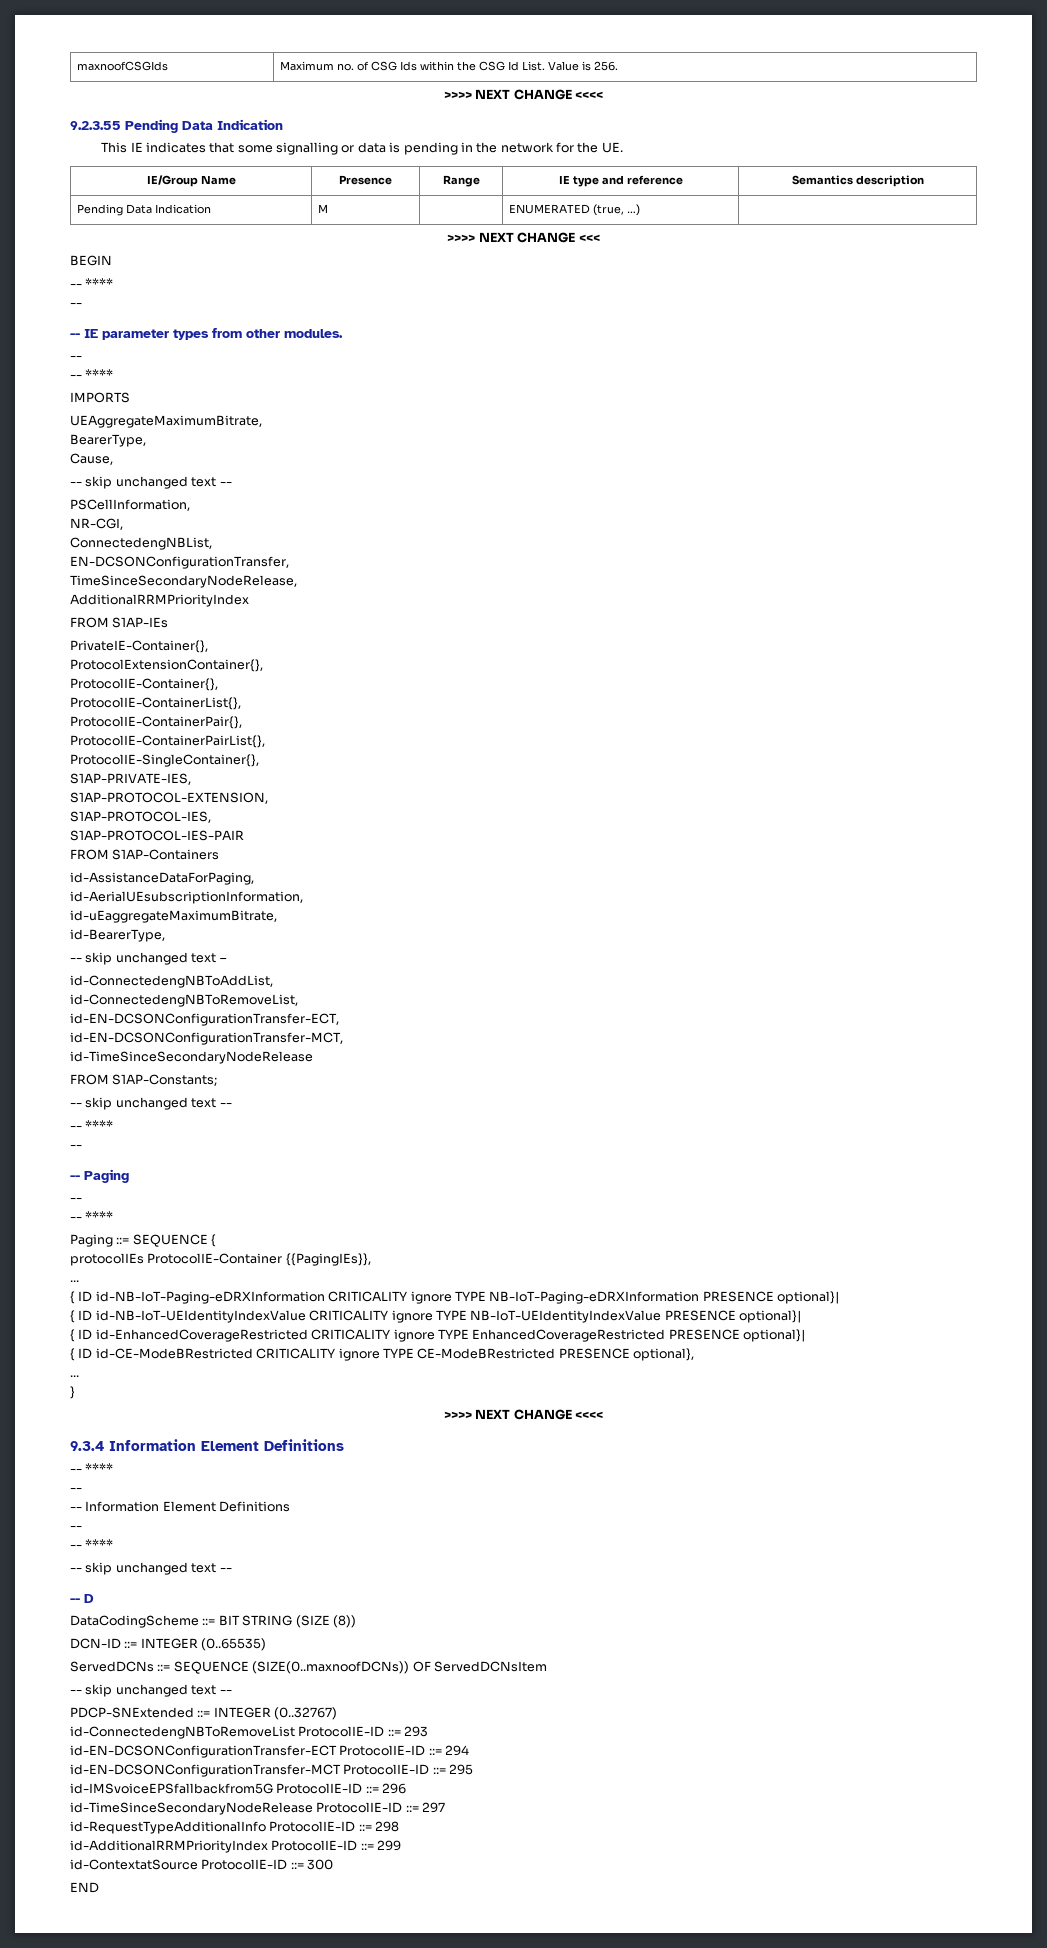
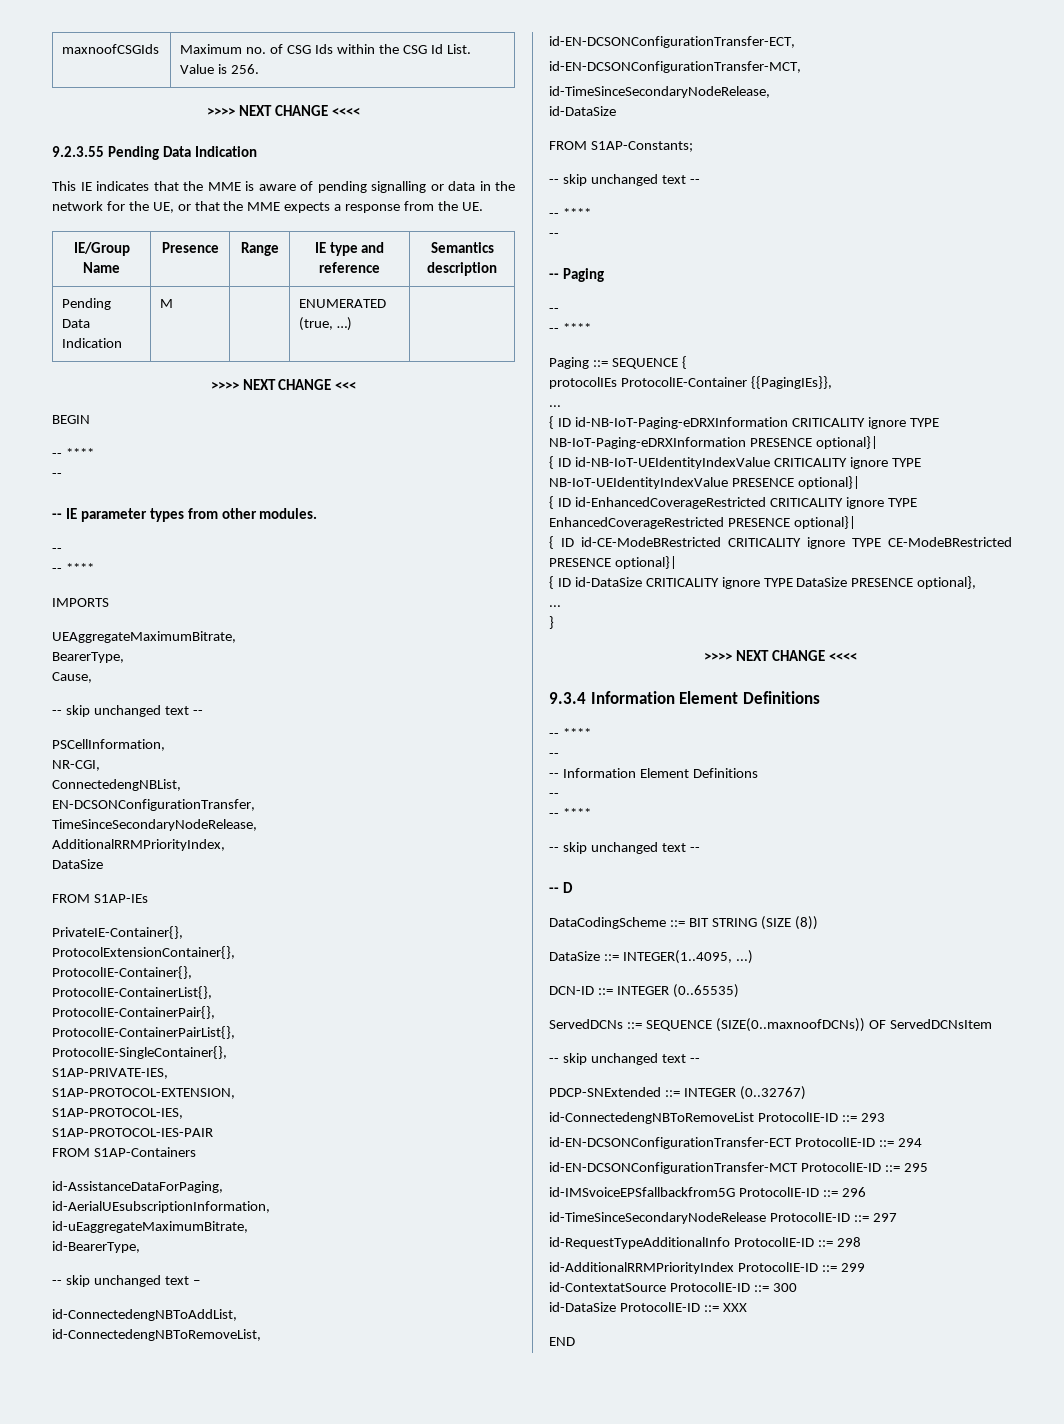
[237,145,273,153] some -> [183,181,367,193] the MME is aware of pending
[389,142,458,155] is pending -> (475, 186) none
(599, 147) none -> [152,201,458,213] UE, or that the MME expects a response from the
[70,594,249,607] AdditionalRRMPriorityIndex -> [52,839,225,851] [52,859,103,869] AdditionalRRMPriorityIndex, // DataSize
[70,1051,313,1064] id-TimeSinceSecondaryNodeRelease -> [549,86,770,98] [549,106,616,116] id-TimeSinceSecondaryNodeRelease, // id-DataSize
(630, 1353) none -> [614,556,677,569] [549,576,914,589] optional}| // { ID id-DataSize CRITICALITY ignore TYPE DataSize PRESENCE
(356, 1621) none -> [549,950,753,964] // DataSize ::= INTEGER(1..4095, ...)
(334, 1864) none -> [549,1302,747,1312] // id-DataSize ProtocolIE-ID ::= XXX

